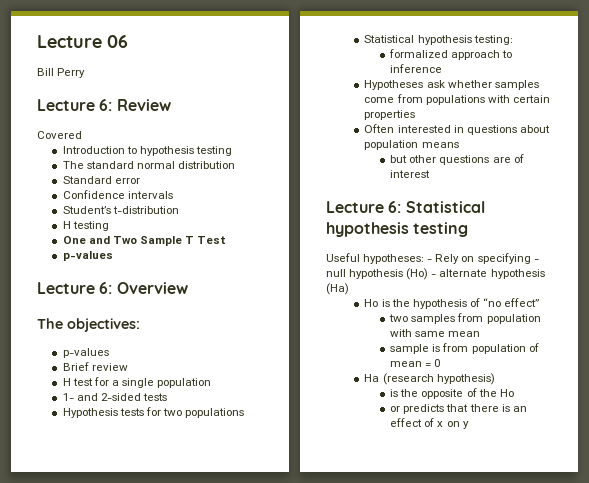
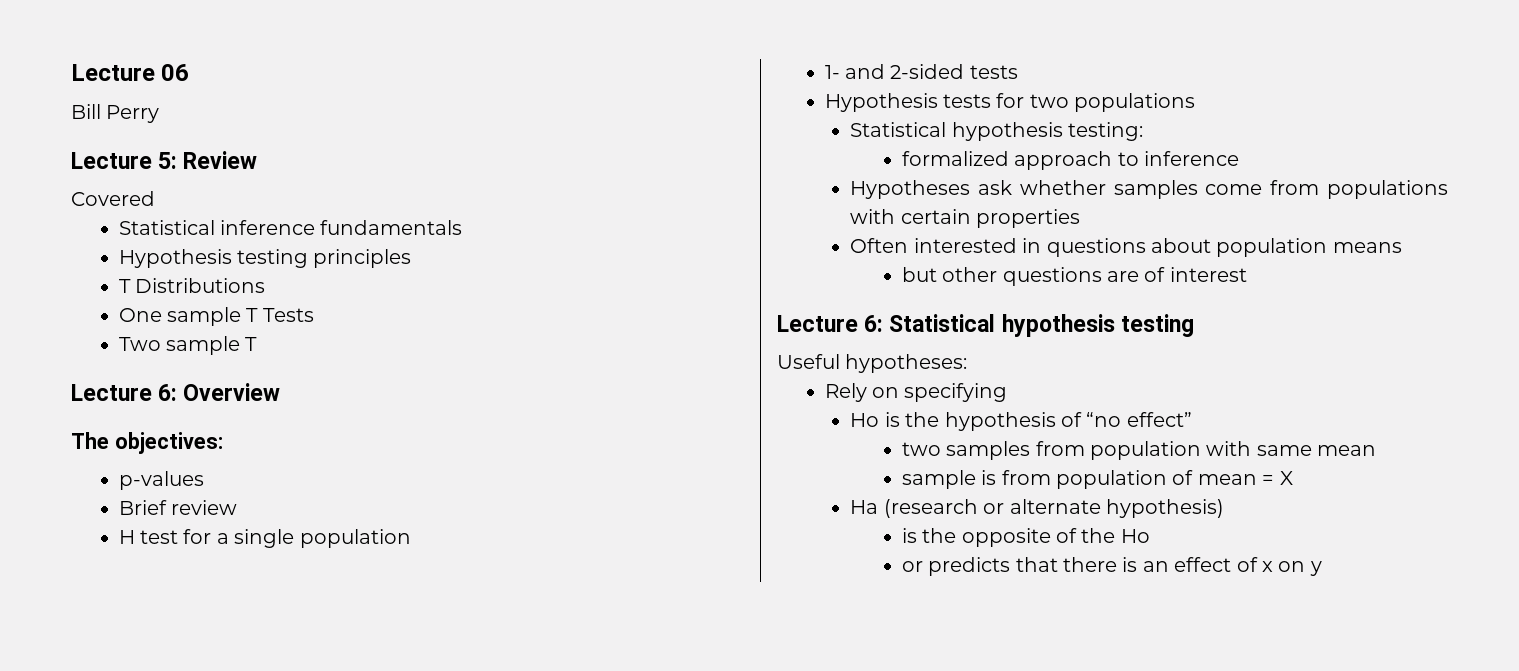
[99,99,113,111] 6: -> [158,152,178,169] 5:
[62,146,232,156] [62,161,235,169] [62,176,140,184] [62,190,173,199] [62,206,179,214] [62,221,109,231] [62,236,227,246] [62,251,113,261] Introduction to hypothesis testing // The standard normal distribution // Standard error // Confidence intervals // Student’s t-distribution // H testing // One and Two Sample T Test // p-values -> [118,220,463,235] [118,249,412,268] [118,278,266,293] [118,307,314,326] [118,336,258,355] Statistical inference fundamentals // Hypothesis testing principles // T Distributions // One sample T Tests // Two sample T
[427,259,433,262] - -> (968, 363) //
[533,259,539,262] [326,268,545,280] [326,283,349,295] - null hypothesis (Ho) - alternate hypothesis (Ha) -> (1008, 392) none
[434,359,441,367] 0 -> [1279,471,1293,485] X
(434, 379) none -> [983,499,1101,514] or alternate

